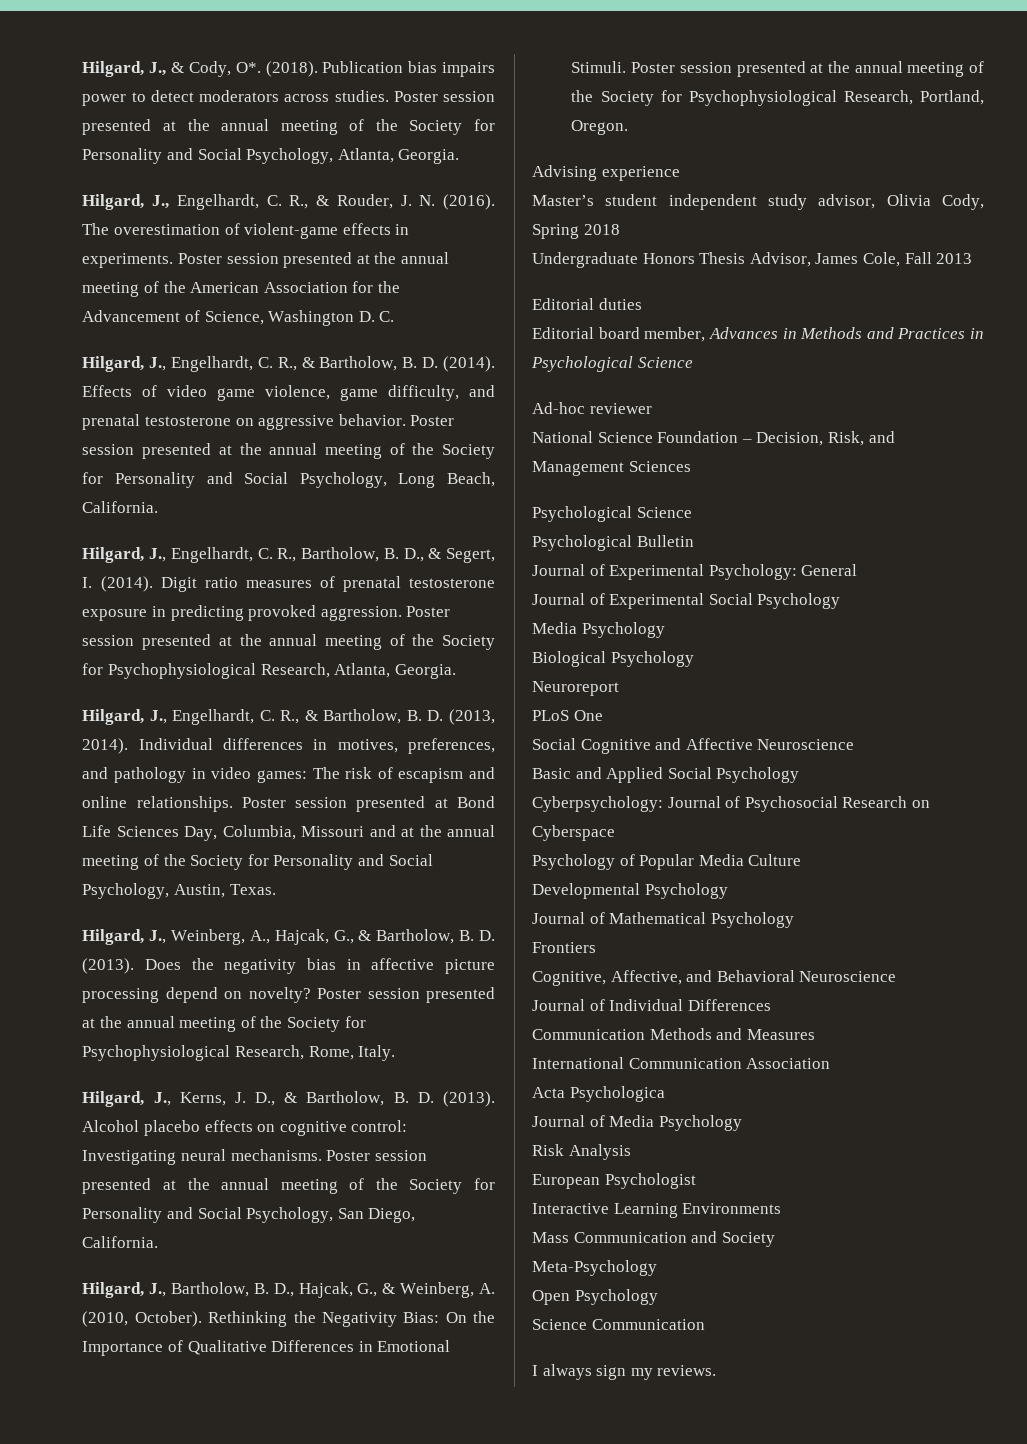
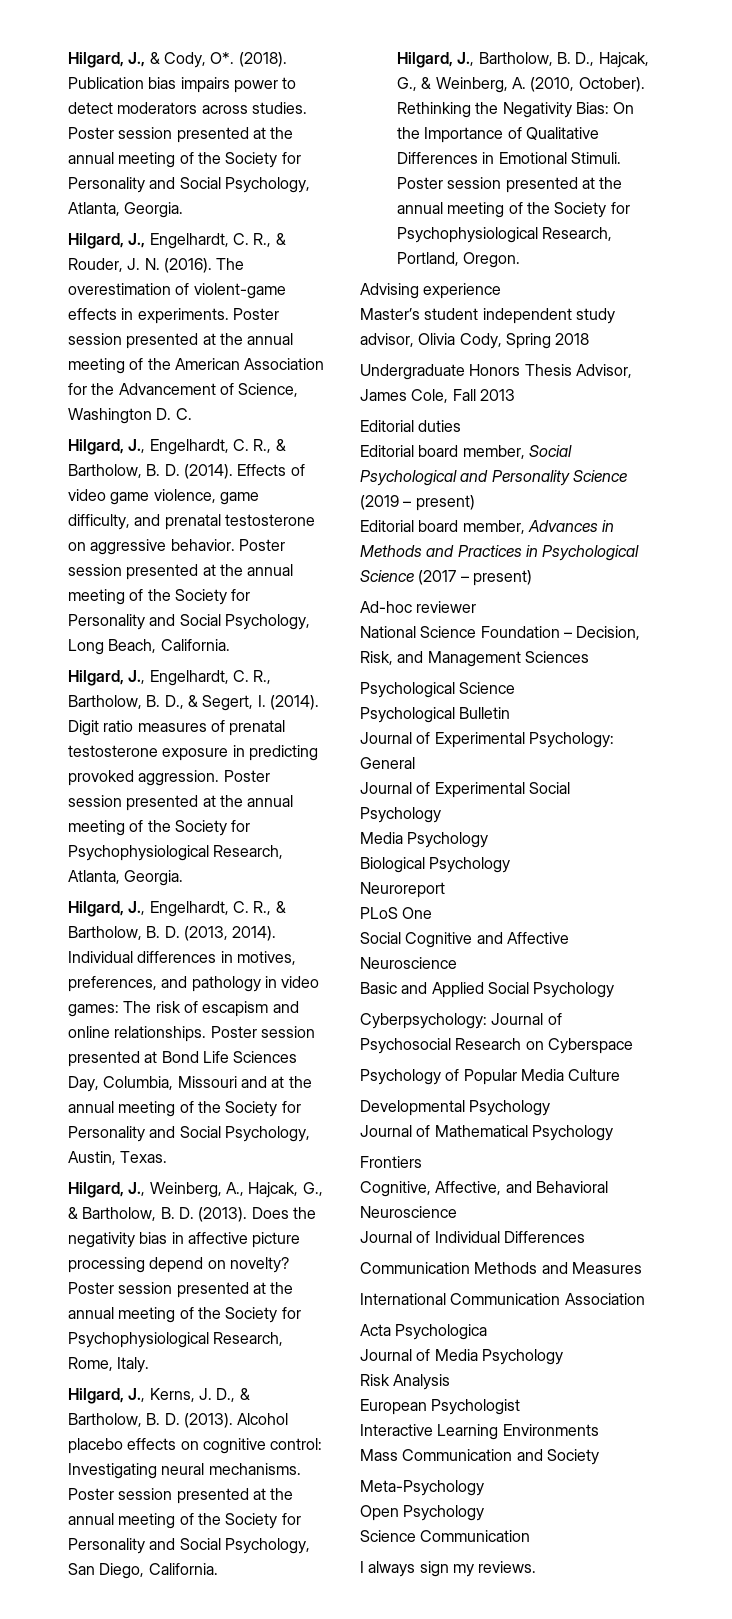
(642, 304) none -> [360,445,572,459] [360,470,627,486] [360,495,475,511] // Editorial board member, Social Psychological and Personality Science (2019 – present)
(693, 362) none -> [418,570,532,586] (2017 – present)

